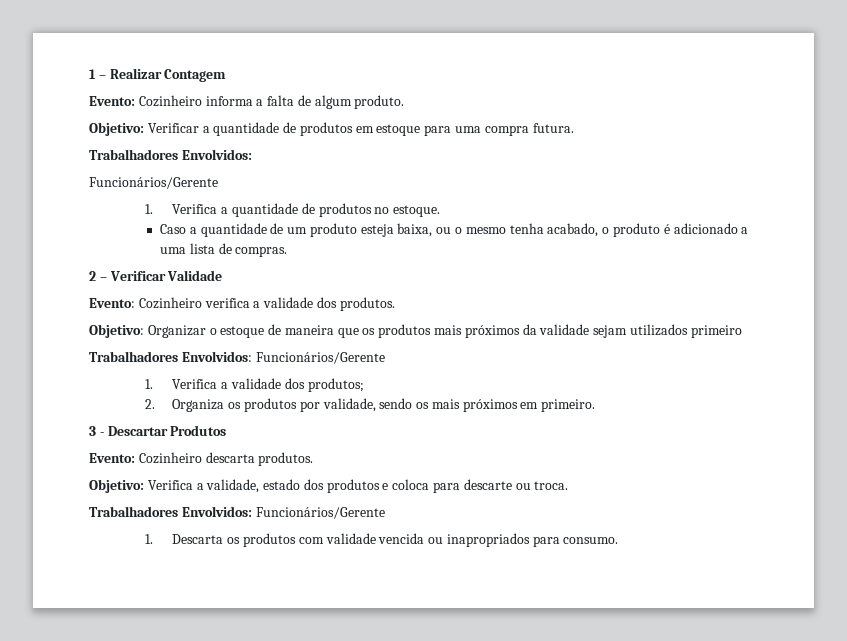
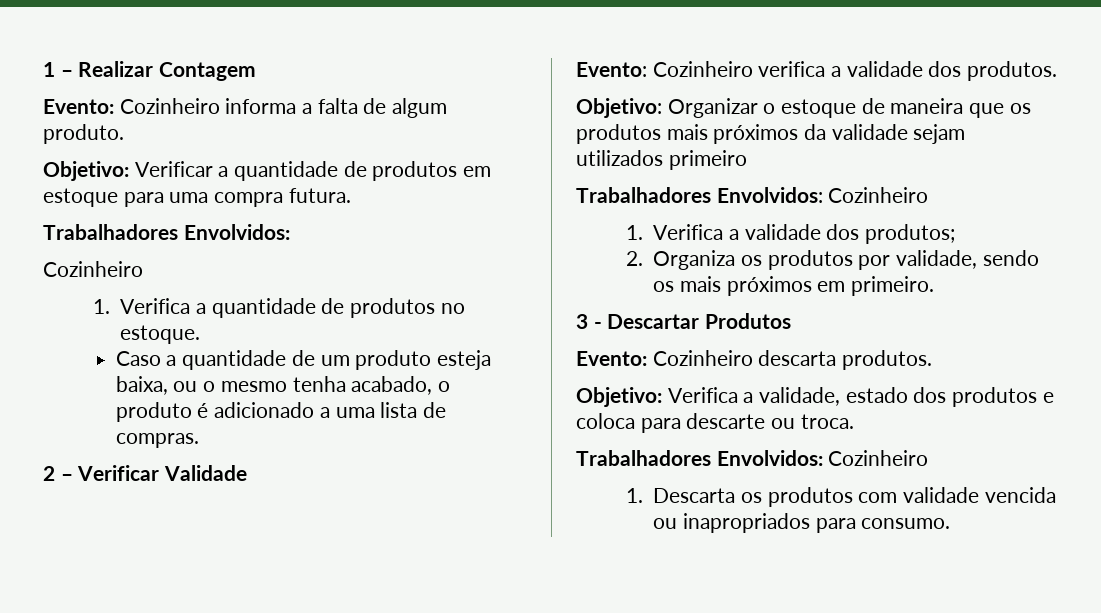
[89,177,218,189] Funcionários/Gerente -> [43,261,143,277] Cozinheiro
[255,352,385,364] Funcionários/Gerente -> [828,187,929,203] Cozinheiro
[255,507,385,519] Funcionários/Gerente -> [828,450,929,466] Cozinheiro

